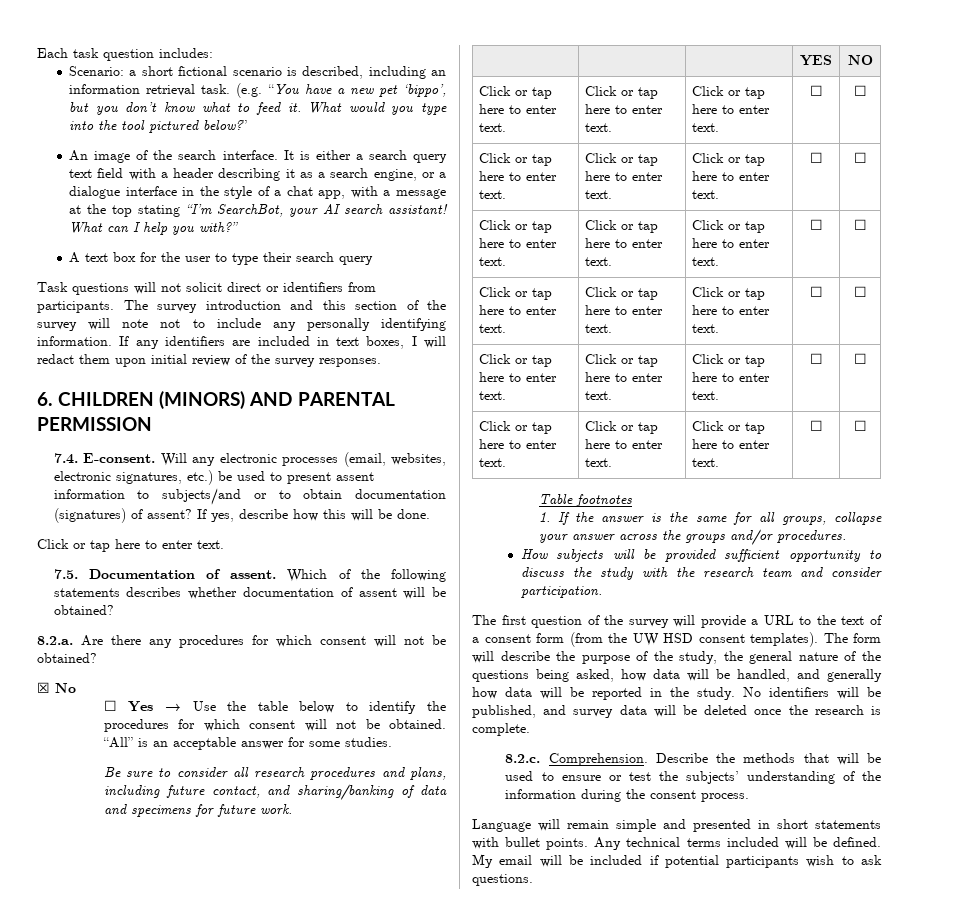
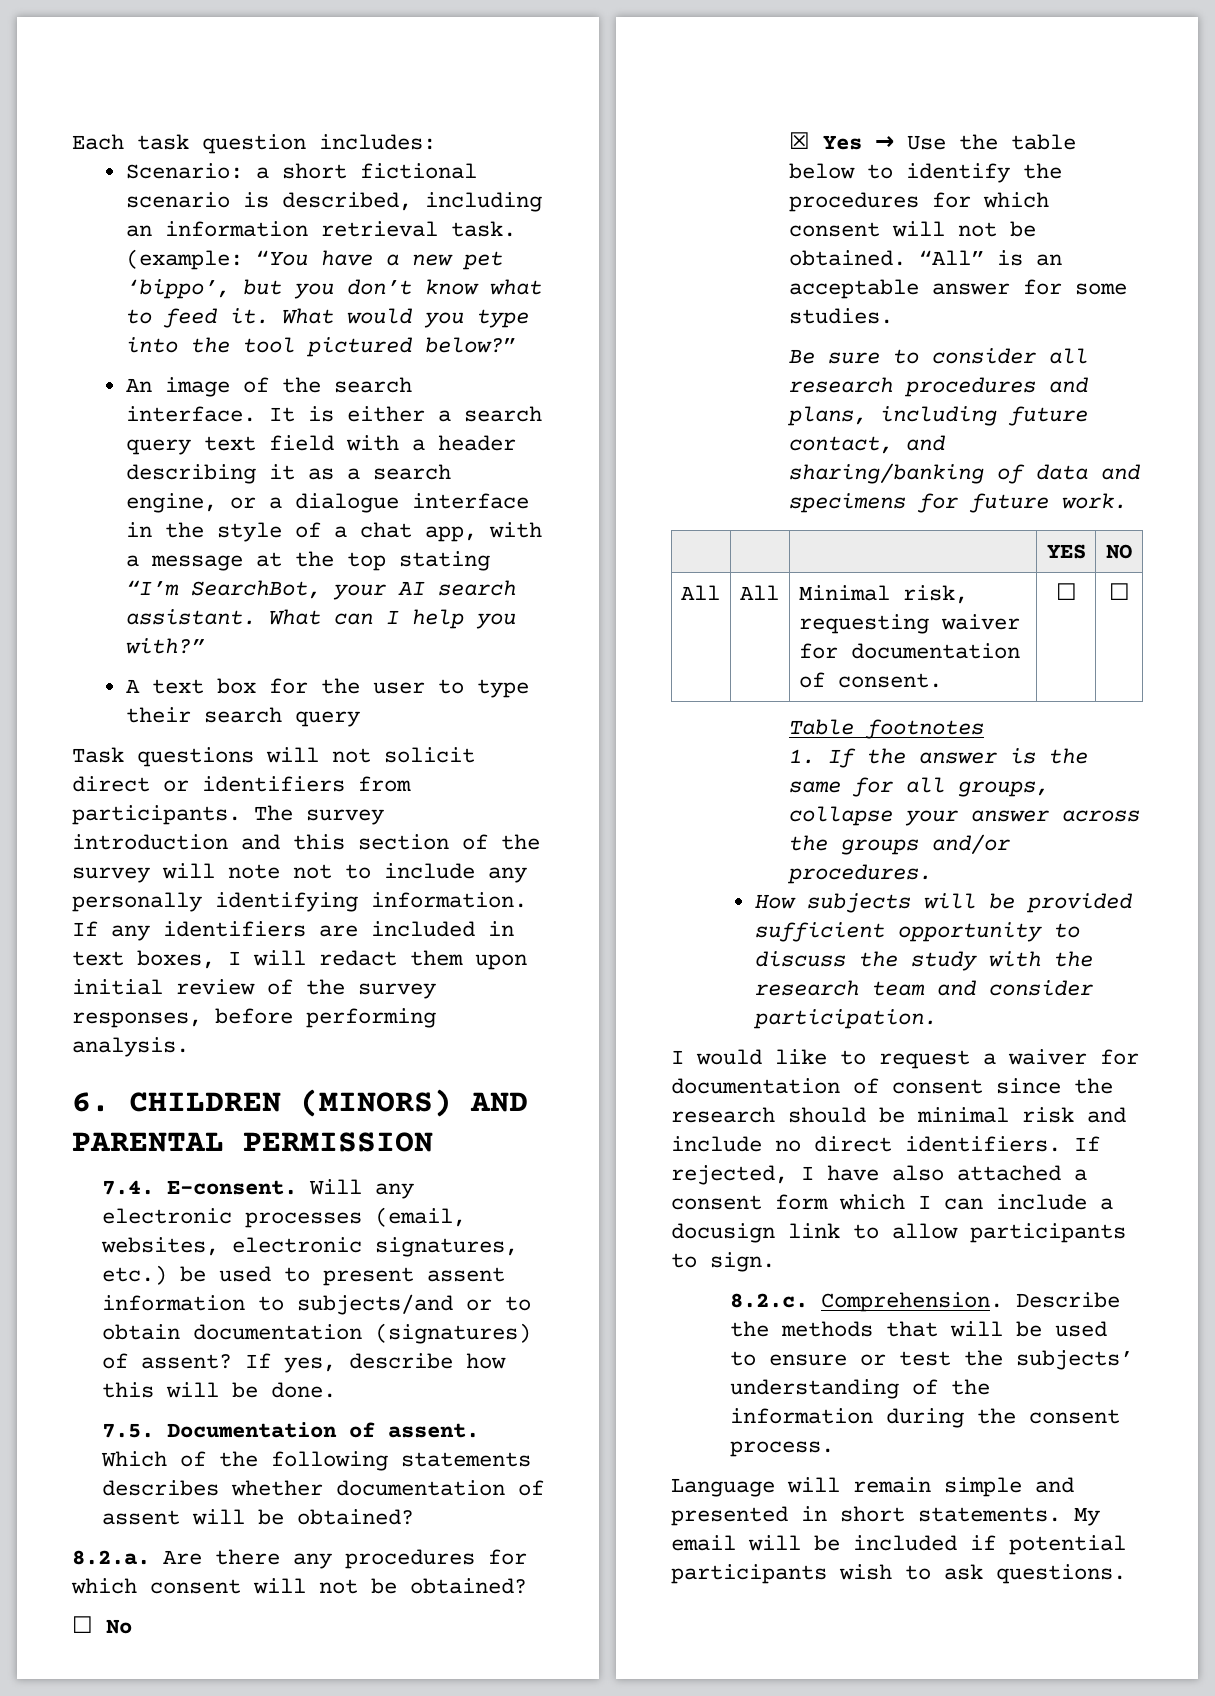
[236,83,263,98] (e.g. -> [126,249,244,270] (example:
[388,204,449,215] assistant! -> [126,609,257,625] assistant.
[319,358,381,367] responses. -> [72,1008,436,1028] [72,1037,189,1057] responses, before performing analysis.
[37,539,224,552] // Click or tap here to enter text. -> (336, 1390) none
[37,682,50,693] ☒ -> [72,1616,93,1633] ☐
[103,700,117,711] ☐ -> [789,132,811,149] ☒
[479,86,553,99] [479,104,558,114] [479,123,507,132] [585,86,659,99] [585,104,664,114] [585,123,613,132] [692,86,766,99] [692,104,771,114] [692,123,720,132] [809,85,823,96] [853,85,867,96] [479,153,553,166] [479,171,558,181] [479,190,507,199] [585,153,659,166] [585,171,664,181] [585,190,613,199] [692,153,766,166] [692,171,771,181] [692,190,720,199] [809,152,823,163] [853,152,867,163] [479,220,553,233] [479,238,558,248] [479,257,507,266] [585,220,659,233] [585,238,664,248] [585,257,613,266] [692,220,766,233] [692,238,771,248] [692,257,720,266] [809,219,823,230] [853,219,867,230] [479,287,553,300] [479,305,558,315] [479,324,507,333] [585,287,659,300] [585,305,664,315] [585,324,613,333] [692,287,766,300] [692,305,771,315] [692,324,720,333] [809,286,823,297] [853,286,867,297] [479,354,553,367] [479,372,558,382] [479,391,507,400] [585,354,659,367] [585,372,664,382] [585,391,613,400] [692,354,766,367] [692,372,771,382] [692,391,720,400] [809,353,823,364] [853,353,867,364] [479,421,553,434] [479,439,558,449] [479,458,507,467] [585,421,659,434] [585,439,664,449] [585,458,613,467] [692,421,766,434] [692,439,771,449] [692,458,720,467] Click or tap here to enter text. | Click or tap here to enter text. | Click or tap here to enter text. | ☐ | ☐ // Click or tap here to enter text. | Click or tap here to enter text. | Click or tap here to enter text. | ☐ | ☐ // Click or tap here to enter text. | Click or tap here to enter text. | Click or tap here to enter text. | ☐ | ☐ // Click or tap here to enter text. | Click or tap here to enter text. | Click or tap here to enter text. | ☐ | ☐ // Click or tap here to enter text. | Click or tap here to enter text. | Click or tap here to enter text. | ☐ | ☐ // Click or tap here to enter text. | Click or tap here to enter text. | Click or tap here to enter text. -> [680,585,720,600] [739,585,779,600] [798,585,968,604] [798,614,1020,634] [798,643,1020,659] [798,672,942,688] All | All | Minimal risk, requesting waiver for documentation of consent.
[472,615,883,628] [472,632,881,647] [472,651,881,664] [472,669,882,682] [472,687,881,700] [472,705,881,718] [472,723,530,736] The first question of the survey will provide a URL to the text of a consent form (from the UW HSD consent templates). The form will describe the purpose of the study, the general nature of the questions being asked, how data will be handled, and generally how data will be reported in the study. No identifiers will be published, and survey data will be deleted once the research is complete. -> [671,1049,1139,1069] [671,1078,1113,1094] [671,1107,1126,1123] [671,1136,1100,1152] [671,1165,1087,1185] [671,1194,1113,1210] [671,1223,1126,1243] [671,1252,775,1272] I would like to request a waiver for documentation of consent since the research should be minimal risk and include no direct identifiers. If rejected, I have also attached a consent form which I can include a docusign link to allow participants to sign.
[815,820,881,829] [472,837,881,850] statements with bullet points. Any technical terms included will be defined. -> [918,1507,1061,1522] statements.

